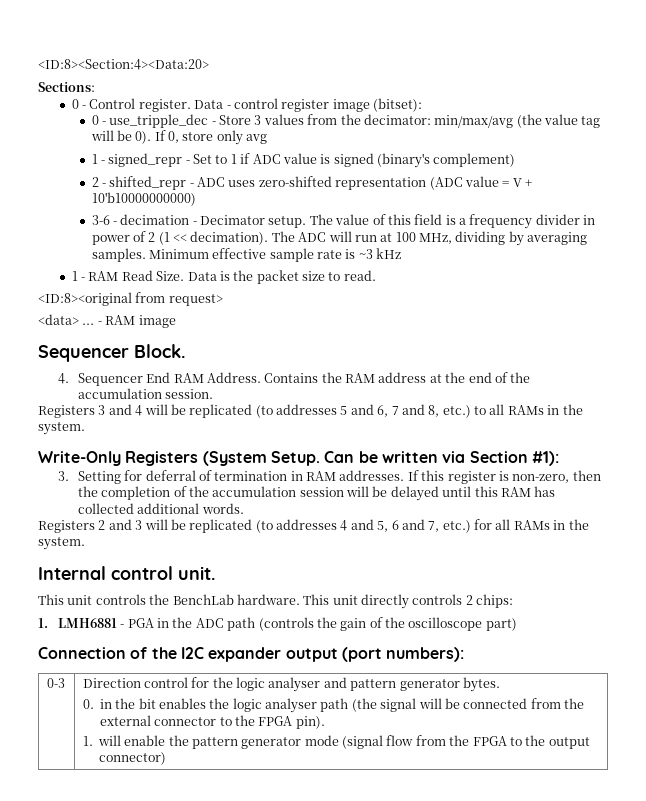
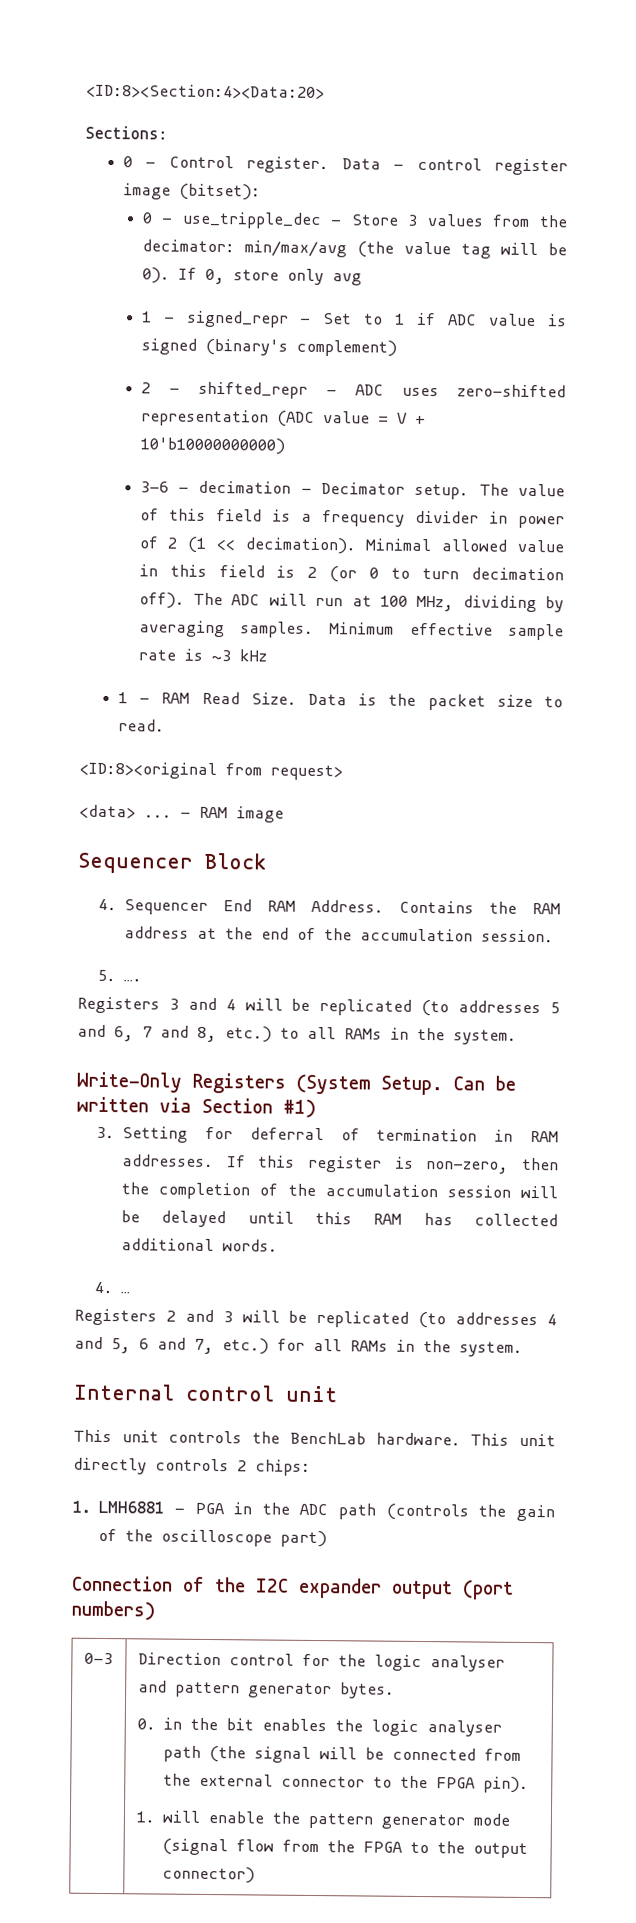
(269, 238) none -> [365,538,565,553] [138,564,565,583] [138,592,185,609] Minimal allowed value in this field is 2 (or 0 to turn decimation off).
[134,344,185,358] Block. -> [204,852,267,870] Block
(214, 394) none -> [96,969,143,982] // 5. ….
[531,451,559,466] #1): -> [283,1098,316,1118] #1)
(244, 508) none -> [93,1281,131,1294] // 4. …
[178,566,215,580] unit. -> [285,1385,337,1403] unit
[386,647,465,662] numbers): -> [71,1600,155,1621] numbers)

